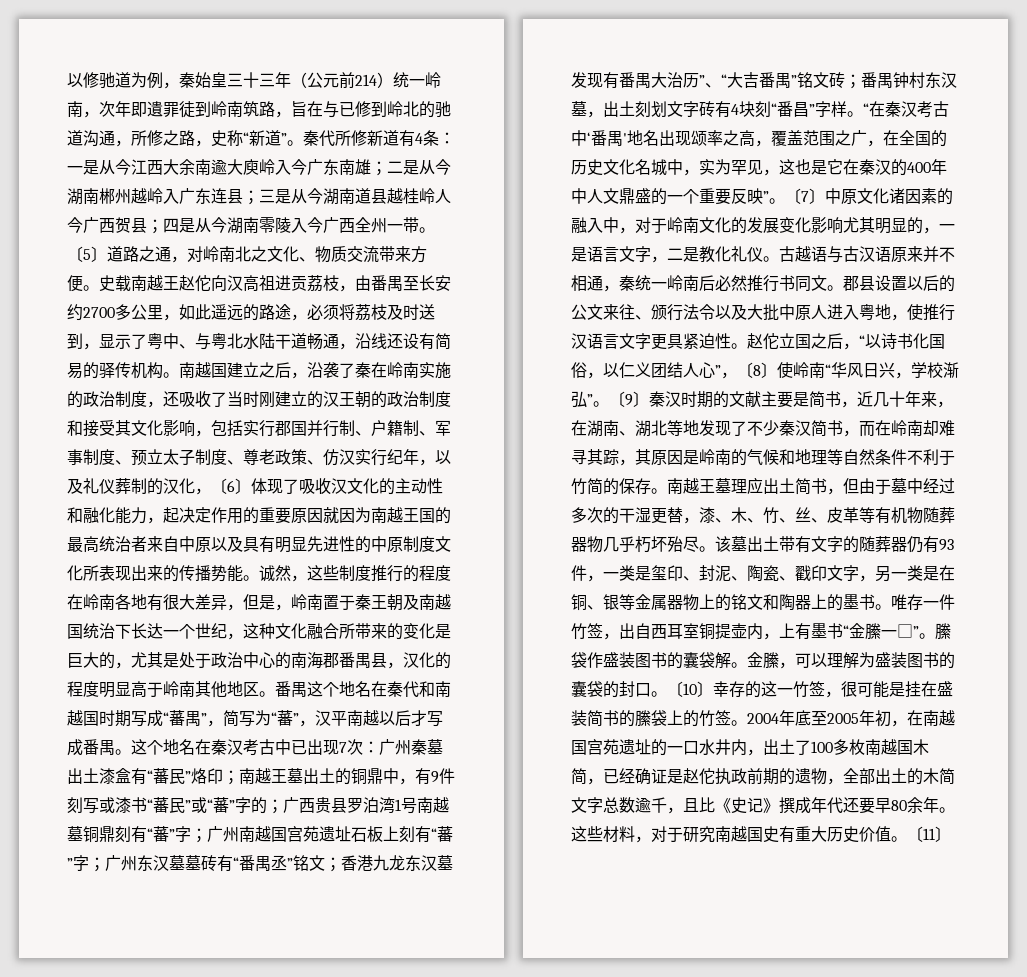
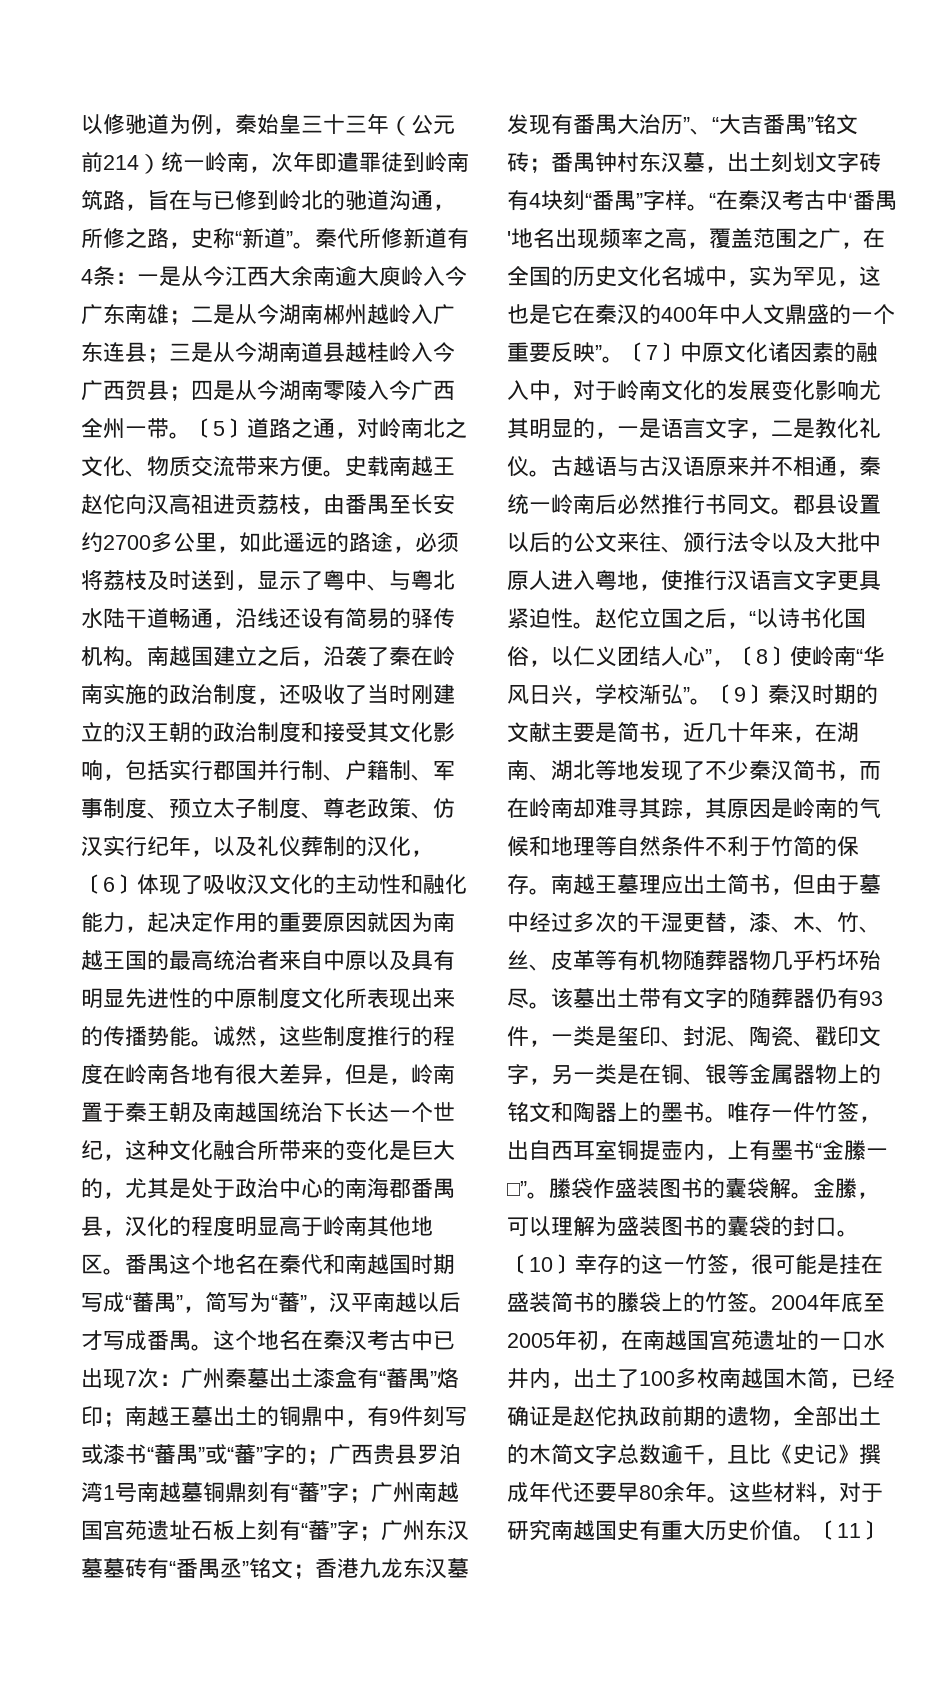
[147,101,163,117] 遺 -> [337,152,359,172] 遣
[435,189,451,204] 人 -> [411,342,433,362] 入
[169,769,185,785] 民 -> [408,1368,430,1388] 禺
[169,798,185,814] 民 -> [176,1444,198,1464] 禺
[793,102,809,117] 昌 -> [614,190,636,210] 禺
[691,130,707,146] 颂 -> [599,228,621,248] 频

